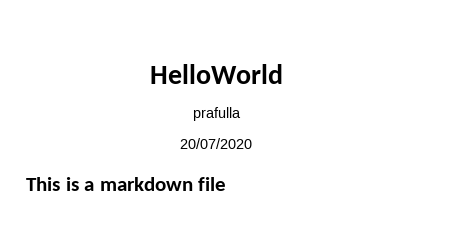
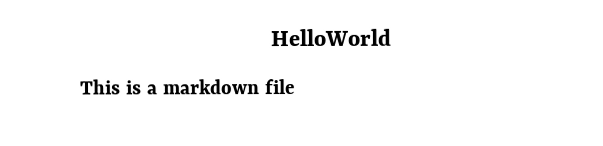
[192,107,241,121] [180,138,252,149] // prafulla // 20/07/2020 -> (391, 37) none

